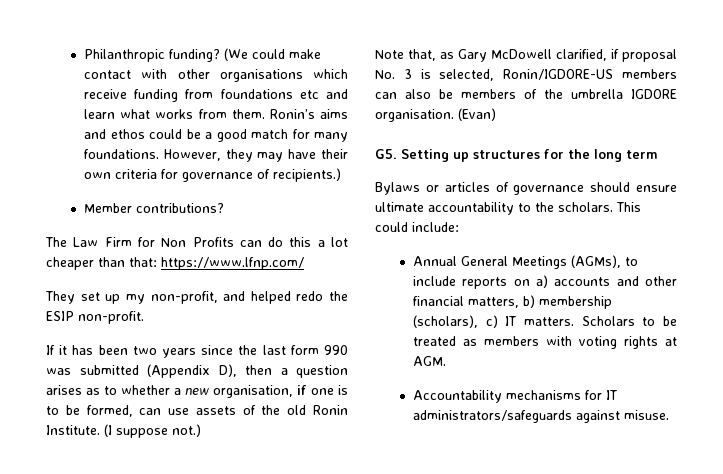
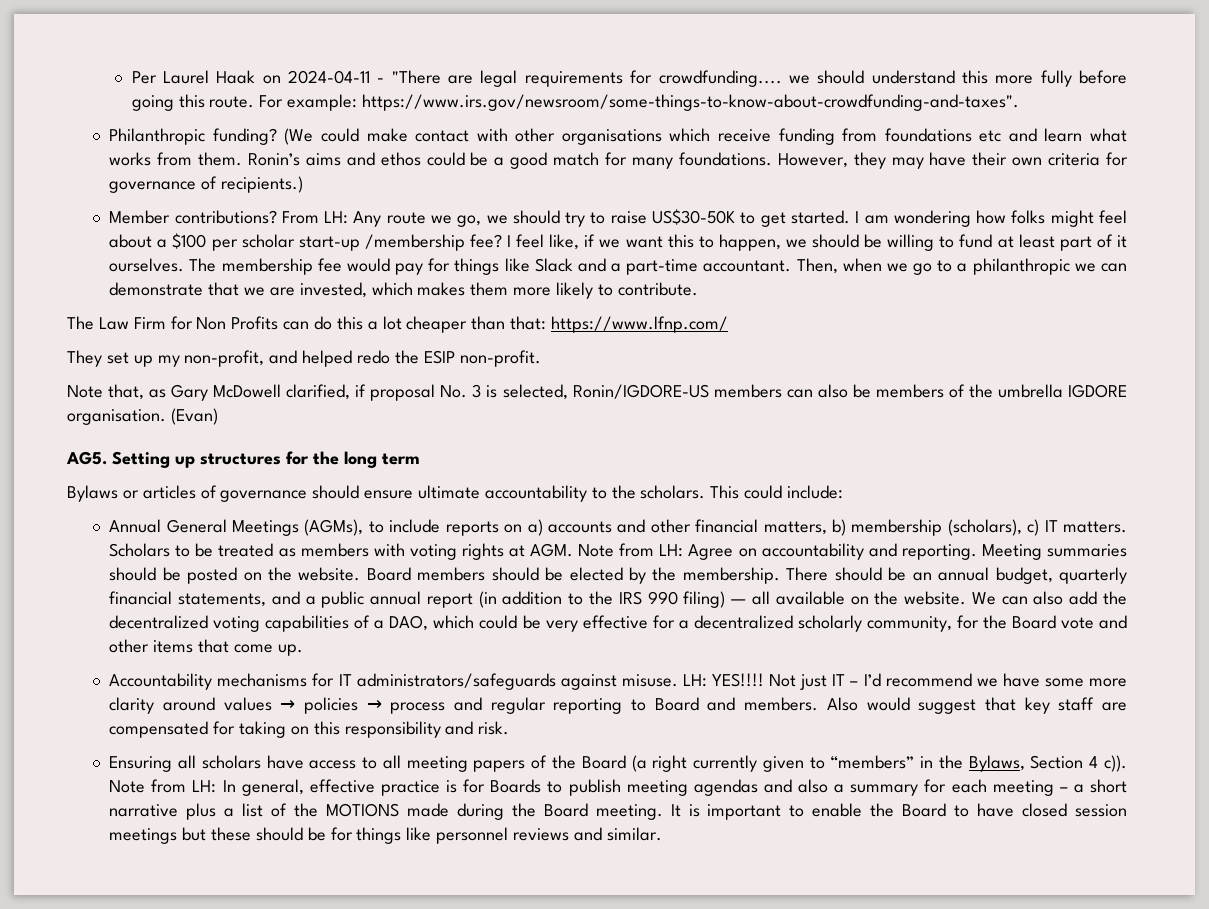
(84, 55) none -> [131,70,1128,87] [131,94,1019,111] Per Laurel Haak on 2024-04-11 - "There are legal requirements for crowdfunding.... we should understand this more fully before going this route. For example: https://www.irs.gov/newsroom/some-things-to-know-about-crowdfunding-and-taxes". //
(225, 208) none -> [281,209,1127,227] [109,233,1127,251] [109,258,1128,275] [109,282,698,299] From LH: Any route we go, we should try to raise US$30-50K to get started. I am wondering how folks might feel about a $100 per scholar start-up /membership fee? I feel like, if we want this to happen, we should be willing to fund at least part of it ourselves. The membership fee would pay for things like Slack and a part-time accountant. Then, when we go to a philanthropic we can demonstrate that we are invested, which makes them more likely to contribute.
[46,345,348,358] [46,364,348,378] [46,385,348,398] [46,405,348,417] [46,424,201,438] // If it has been two years since the last form 990 was submitted (Appendix D), then a question arises as to whether a new organisation, if one is to be formed, can use assets of the old Ronin Institute. (I suppose not.) -> (541, 358) none
[375,149,397,159] G5. -> [66,451,107,465] AG5.
(447, 361) none -> [578,543,1127,560] [109,567,1128,584] [109,591,1127,608] [109,615,1128,632] [109,639,303,656] Note from LH: Agree on accountability and reporting. Meeting summaries should be posted on the website. Board members should be elected by the membership. There should be an annual budget, quarterly financial statements, and a public annual report (in addition to the IRS 990 filing) — all available on the website. We can also add the decentralized voting capabilities of a DAO, which could be very effective for a decentralized scholarly community, for the Board vote and other items that come up.
(670, 415) none -> [682,673,1127,690] [109,697,1127,714] [109,721,510,738] [109,755,1128,772] [109,779,1128,796] [109,803,1127,820] [109,827,662,844] LH: YES!!!! Not just IT – I’d recommend we have some more clarity around values → policies → process and regular reporting to Board and members. Also would suggest that key staff are compensated for taking on this responsibility and risk. // Ensuring all scholars have access to all meeting papers of the Board (a right currently given to “members” in the Bylaws, Section 4 c)). Note from LH: In general, effective practice is for Boards to publish meeting agendas and also a summary for each meeting – a short narrative plus a list of the MOTIONS made during the Board meeting. It is important to enable the Board to have closed session meetings but these should be for things like personnel reviews and similar.

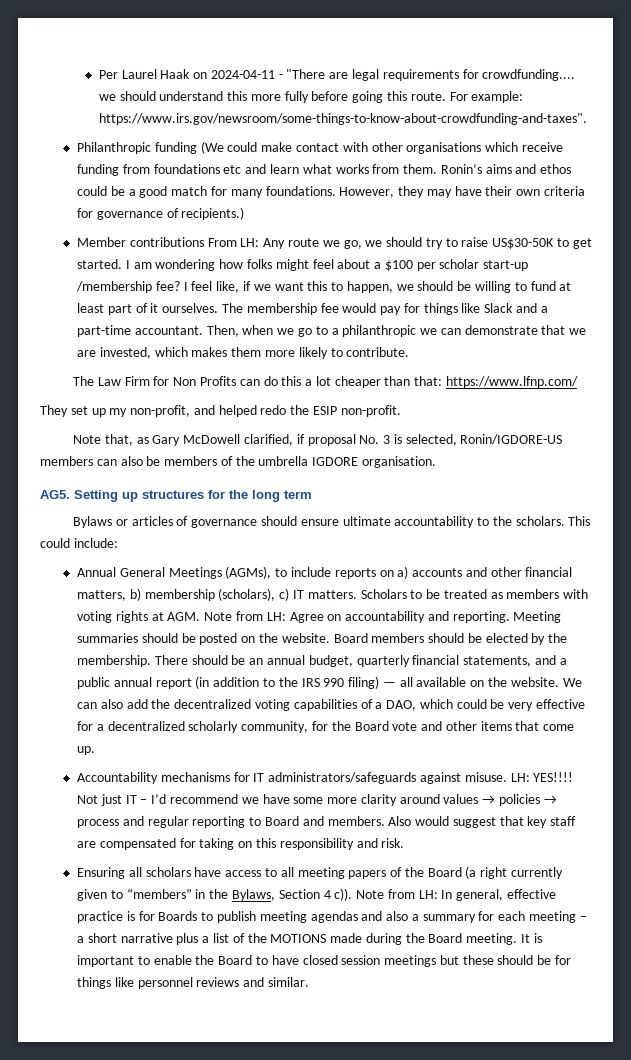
[212,128,277,145] funding? -> [154,142,197,154] funding
[174,210,277,224] contributions? -> [129,237,204,247] contributions
[170,408,218,425] (Evan) -> (437, 462) none

